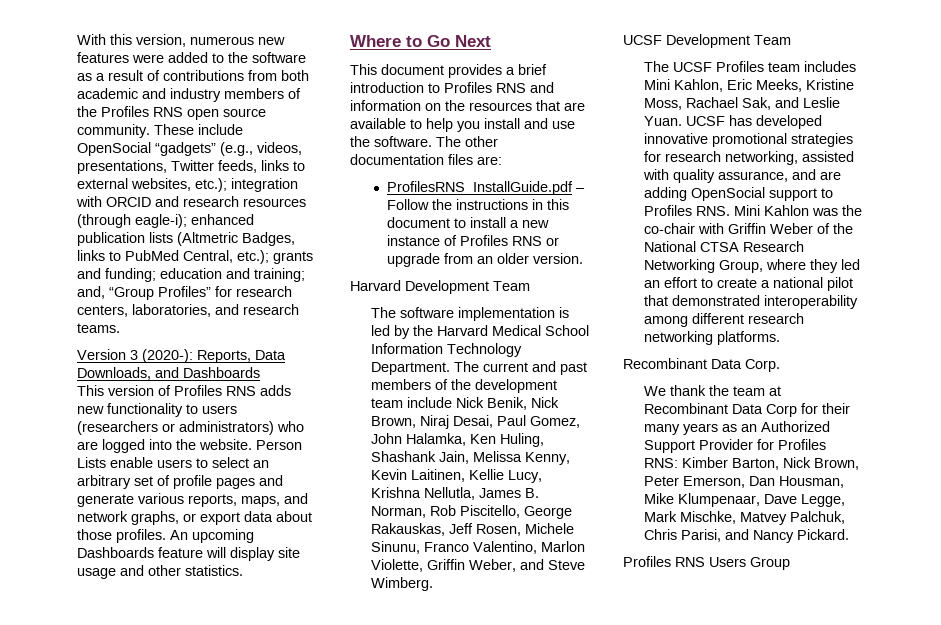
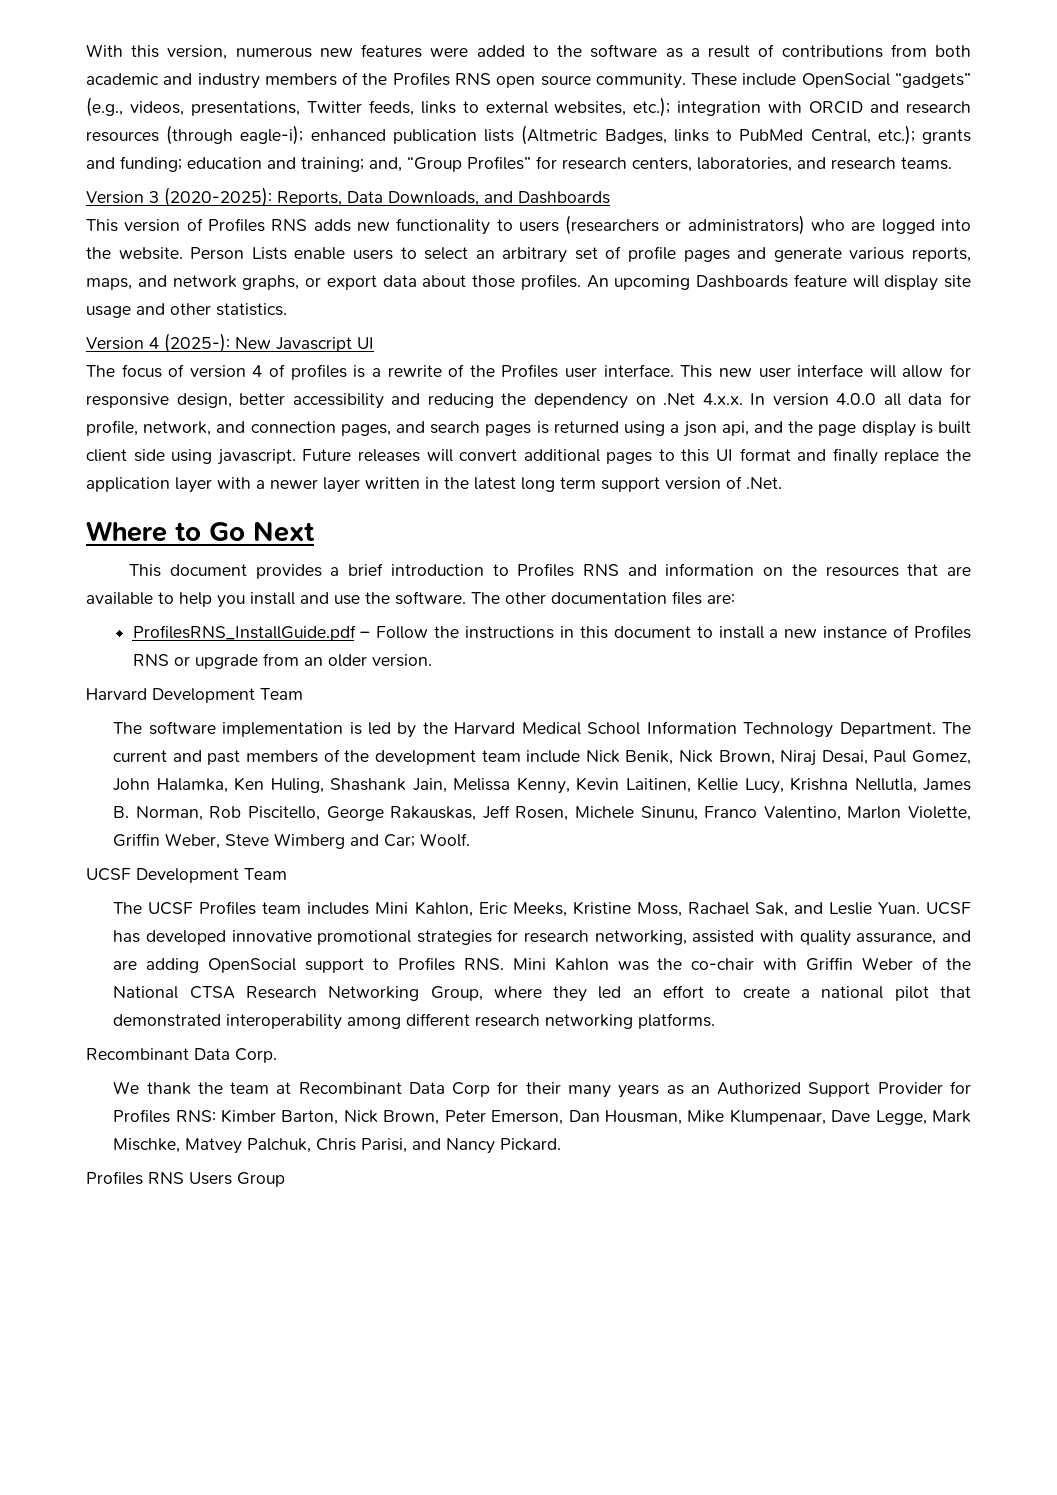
[142,349,193,363] (2020-): -> [164,187,272,207] (2020-2025):
(243, 570) none -> [86,333,374,353] [86,364,971,380] [86,392,971,409] [86,420,972,437] [86,448,972,465] [86,476,782,493] // Version 4 (2025-): New Javascript UI // The focus of version 4 of profiles is a rewrite of the Profiles user interface. This new user interface will allow for responsive design, better accessibility and reducing the dependency on .Net 4.x.x. In version 4.0.0 all data for profile, network, and connection pages, and search pages is returned using a json api, and the page display is built client side using javascript. Future releases will convert additional pages to this UI format and finally replace the application layer with a newer layer written in the latest long term support version of .Net.
[520,559,586,570] [371,577,434,591] and Steve Wimberg. -> [225,833,471,849] Steve Wimberg and Car; Woolf.

